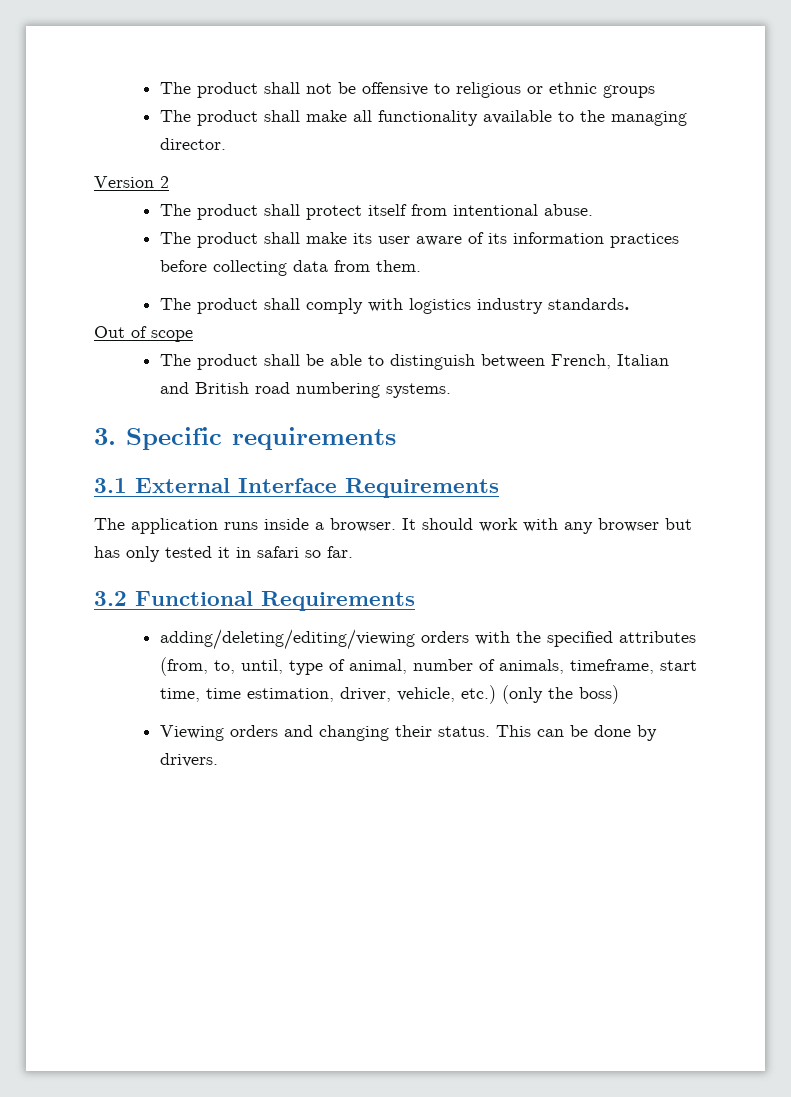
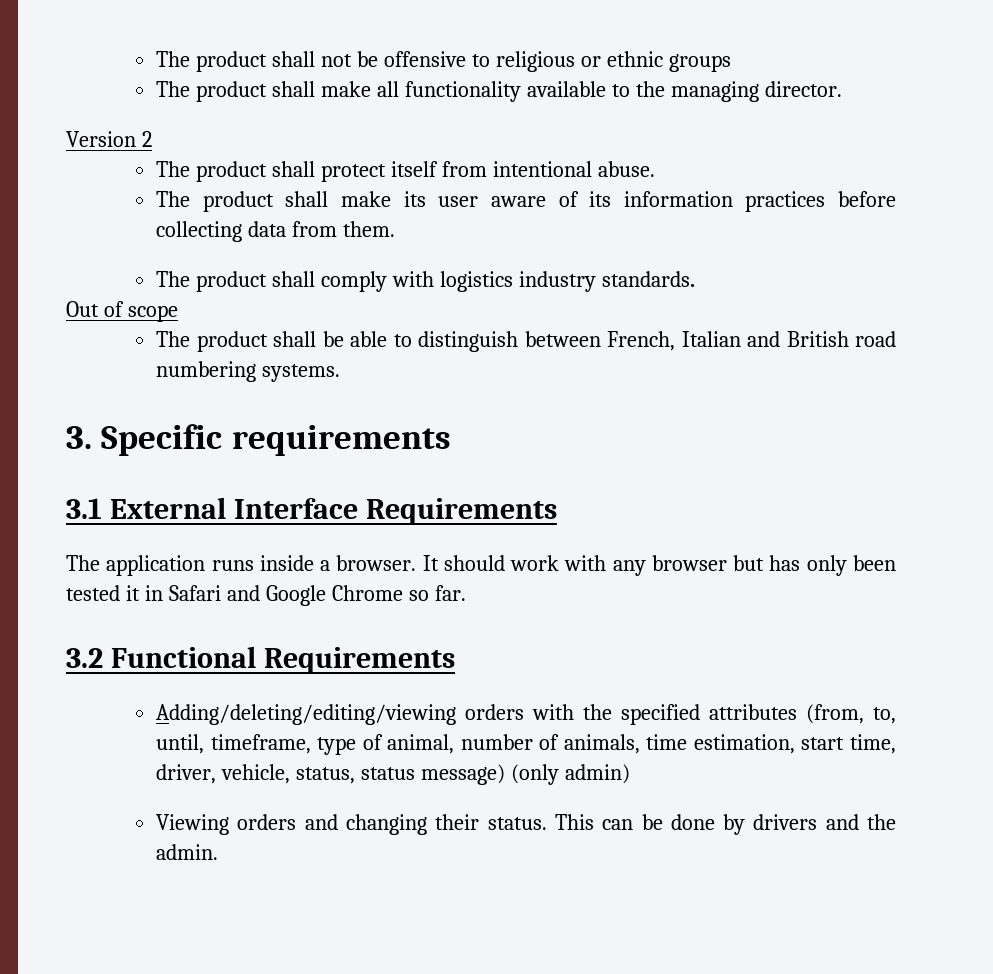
(160, 554) none -> [852,555,896,571] been
[257,546,299,558] safari -> [168,585,403,606] Safari and Google Chrome
[159,629,415,650] adding/deleting/editing/viewing -> [156,704,457,725] Adding/deleting/editing/viewing
(283, 666) none -> [210,734,311,754] timeframe,
[569,659,697,674] [159,685,619,704] timeframe, start time, time estimation, driver, vehicle, etc.) (only the boss) -> [646,734,896,754] [156,764,630,785] time estimation, start time, driver, vehicle, status, status message) (only admin)
[159,753,218,767] drivers. -> [753,814,896,830] [156,844,219,860] drivers and the admin.

